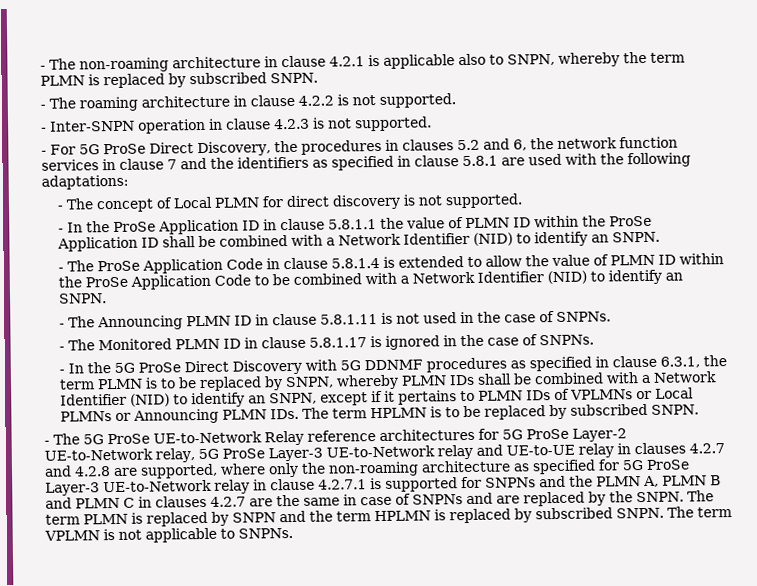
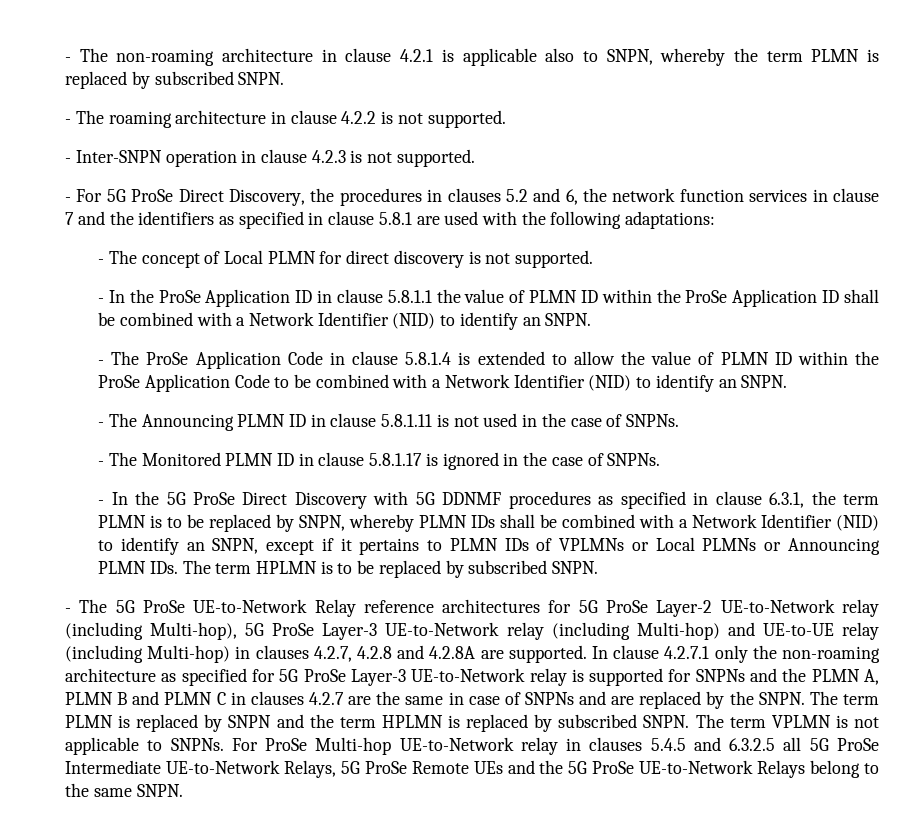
[154,444,473,463] relay, 5G ProSe Layer-3 UE-to-Network relay -> [842,599,880,617] [65,622,720,640] relay (including Multi-hop), 5G ProSe Layer-3 UE-to-Network relay (including Multi-hop)
[616,442,725,455] [43,463,266,479] in clauses 4.2.7 and 4.2.8 are supported, where -> [65,645,710,663] (including Multi-hop) in clauses 4.2.7, 4.2.8 and 4.2.8A are supported. In clause 4.2.7.1
[252,478,367,491] in clause 4.2.7.1 -> (567, 677) none
(293, 533) none -> [231,737,880,755] [65,760,879,778] [65,783,183,797] For ProSe Multi-hop UE-to-Network relay in clauses 5.4.5 and 6.3.2.5 all 5G ProSe Intermediate UE-to-Network Relays, 5G ProSe Remote UEs and the 5G ProSe UE-to-Network Relays belong to the same SNPN.

